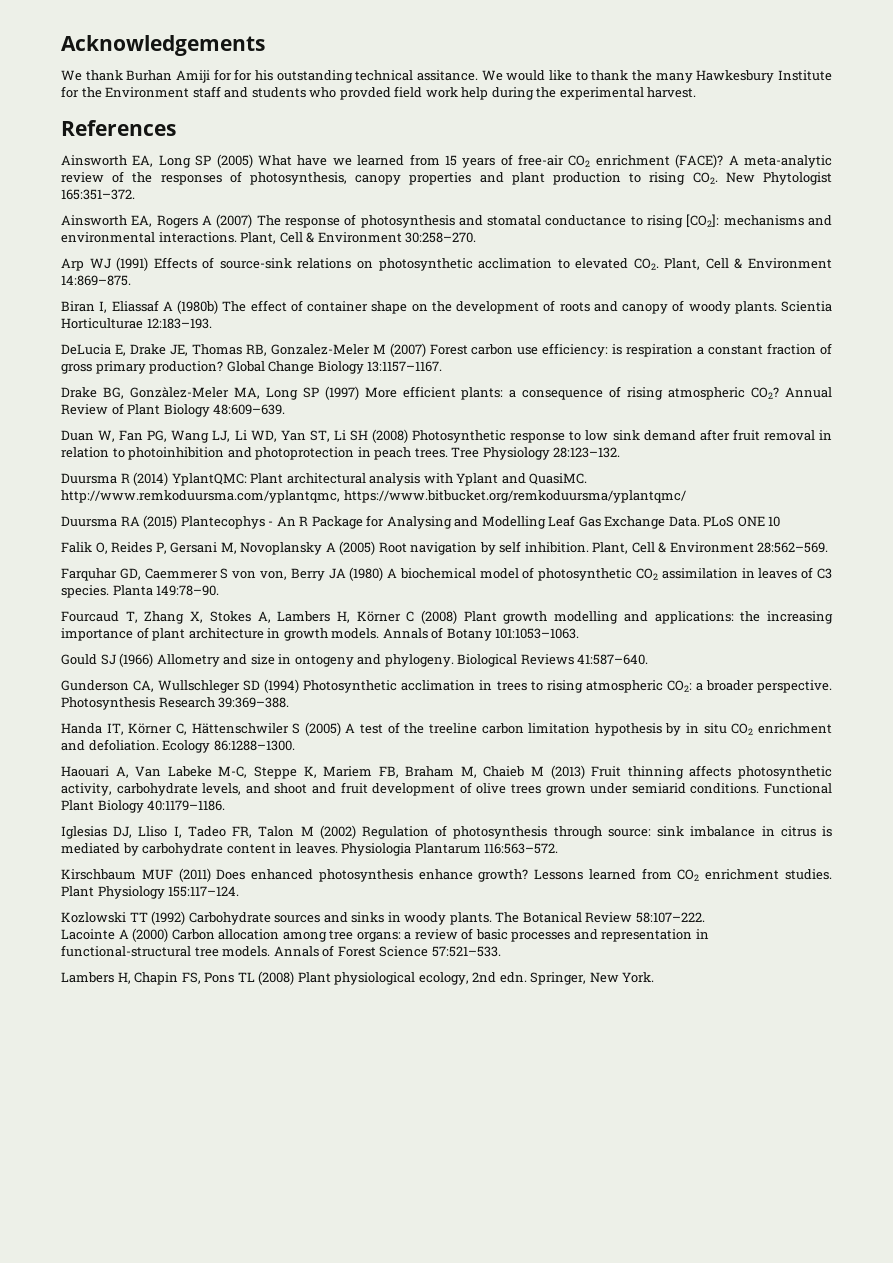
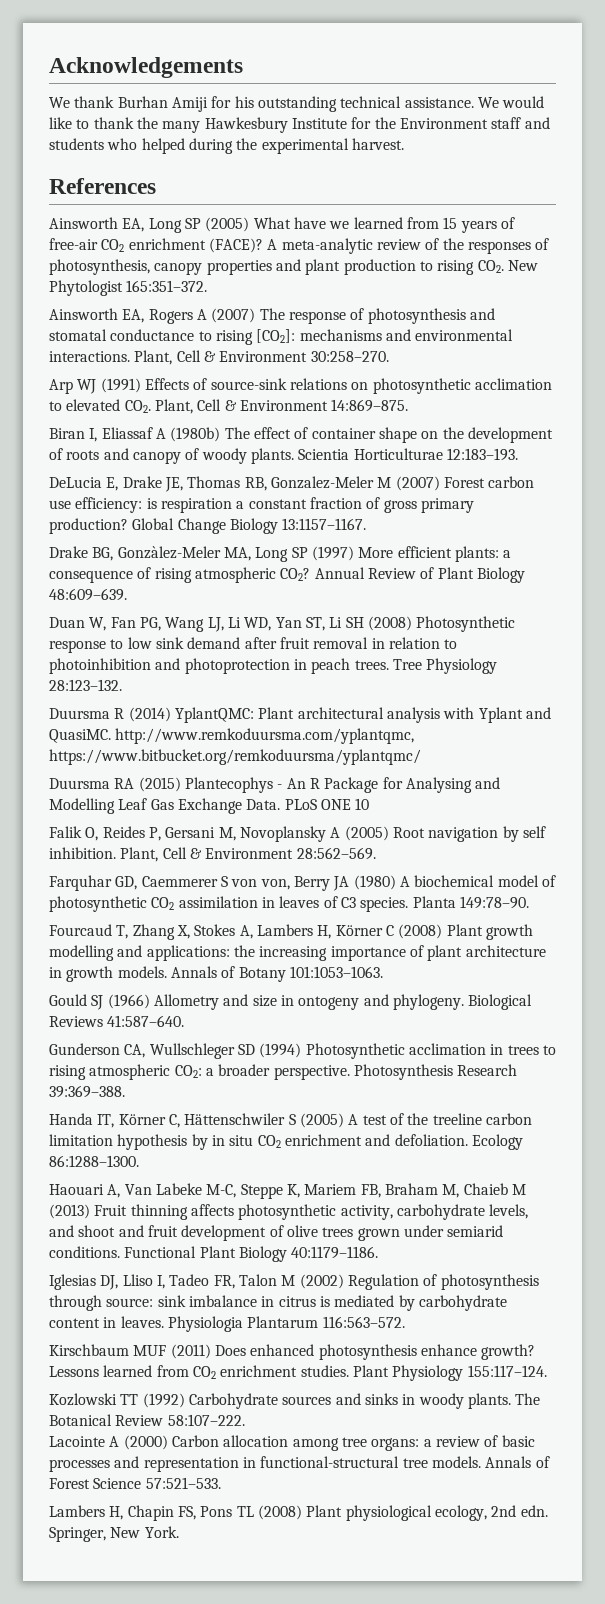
[234,69,253,81] for -> (232, 102) none
[417,70,478,81] assitance. -> [404,97,474,108] assistance.
[339,86,489,100] provded field work help -> [141,138,185,154] helped

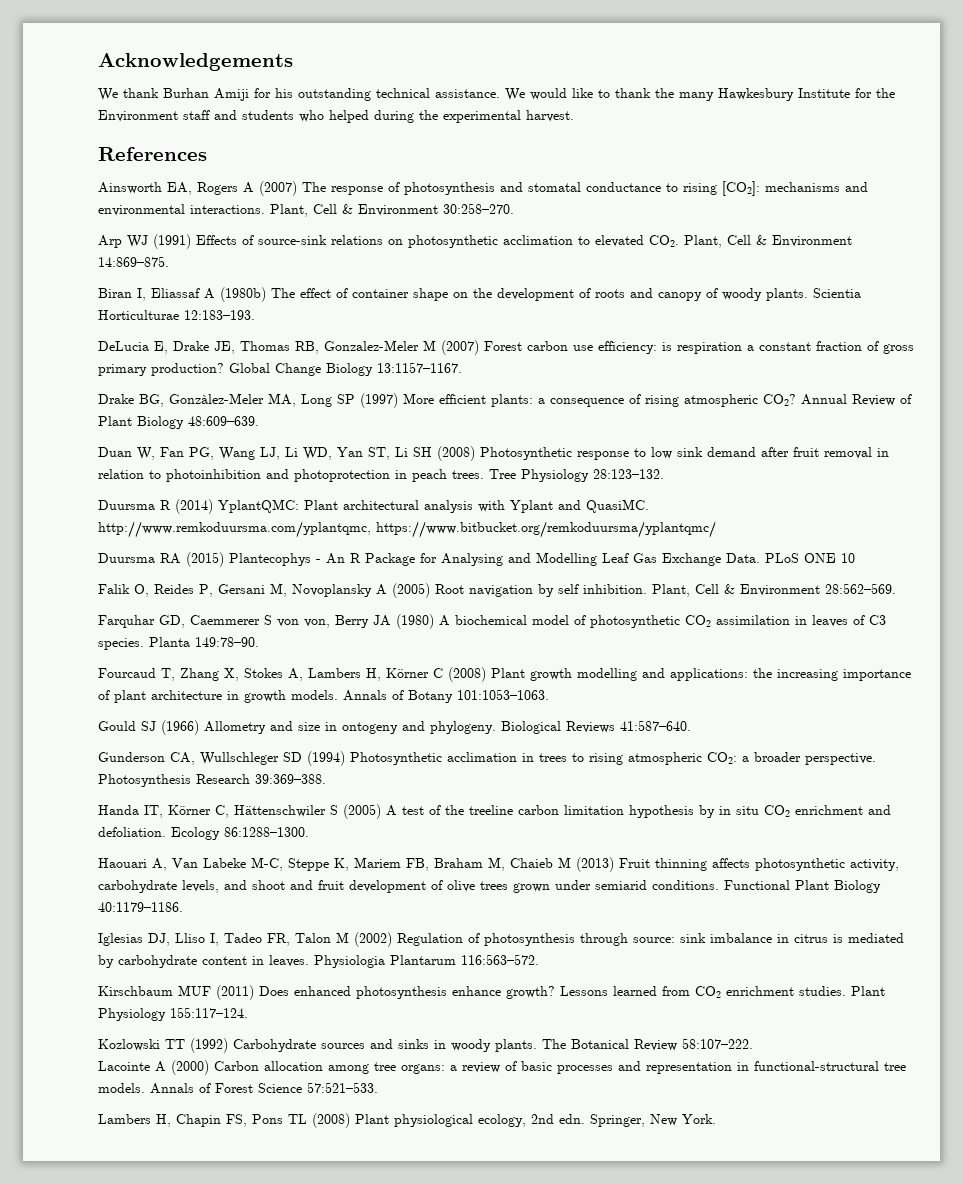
[49,217,515,233] [49,238,550,254] [49,259,538,275] [49,280,208,296] // Ainsworth EA, Long SP (2005) What have we learned from 15 years of free-air CO2 enrichment (FACE)? A meta-analytic review of the responses of photosynthesis, canopy properties and plant production to rising CO2. New Phytologist 165:351–372. -> (207, 154) none

